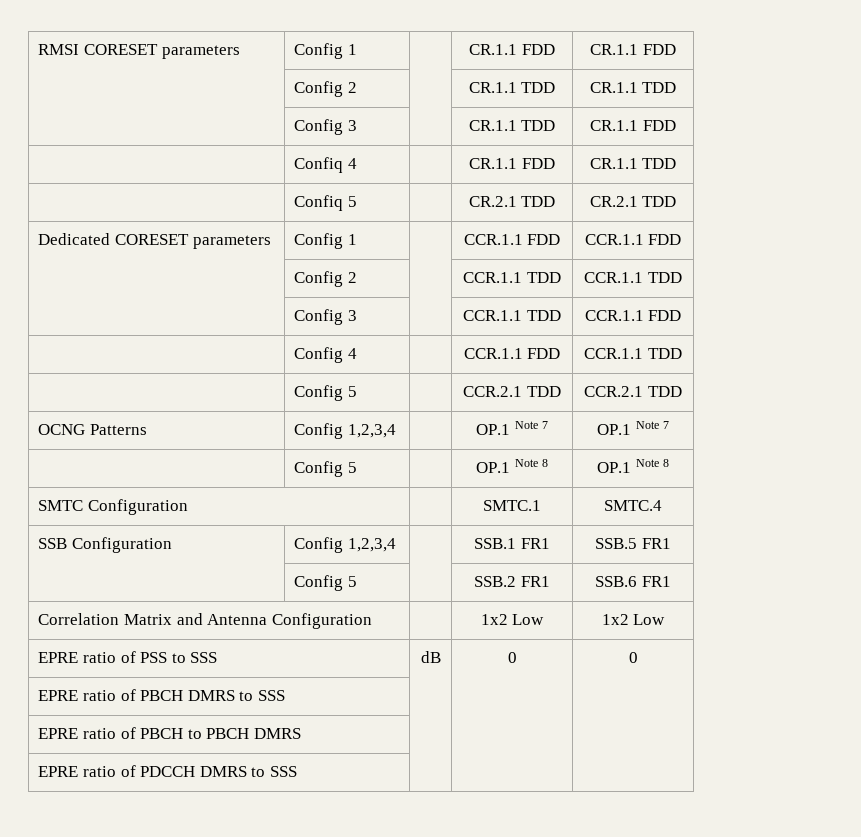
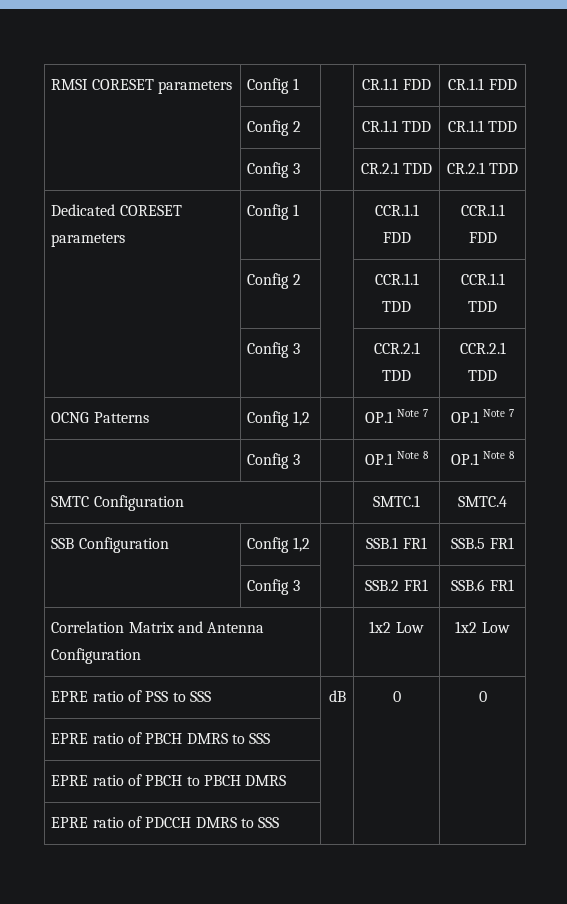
[468,120,556,131] [590,120,676,131] [294,157,358,173] [469,158,555,169] [589,158,677,169] [294,195,358,211] | CR.1.1 TDD | CR.1.1 FDD // | Confiq 4 | | CR.1.1 FDD | CR.1.1 TDD // | Confiq 5 | -> (300, 168) none
[463,310,561,321] [584,310,682,321] [294,347,358,363] [463,348,561,359] [584,348,682,359] [294,385,358,401] | CCR.1.1 TDD | CCR.1.1 FDD // | Config 4 | | CCR.1.1 FDD | CCR.1.1 TDD // | Config 5 | -> (300, 348) none
[348,424,397,438] 1,2,3,4 -> [292,411,310,426] 1,2
[348,462,358,473] 5 -> [292,454,300,465] 3
[348,538,397,552] 1,2,3,4 -> [292,537,310,552] 1,2
[348,576,358,587] 5 -> [292,580,300,591] 3

